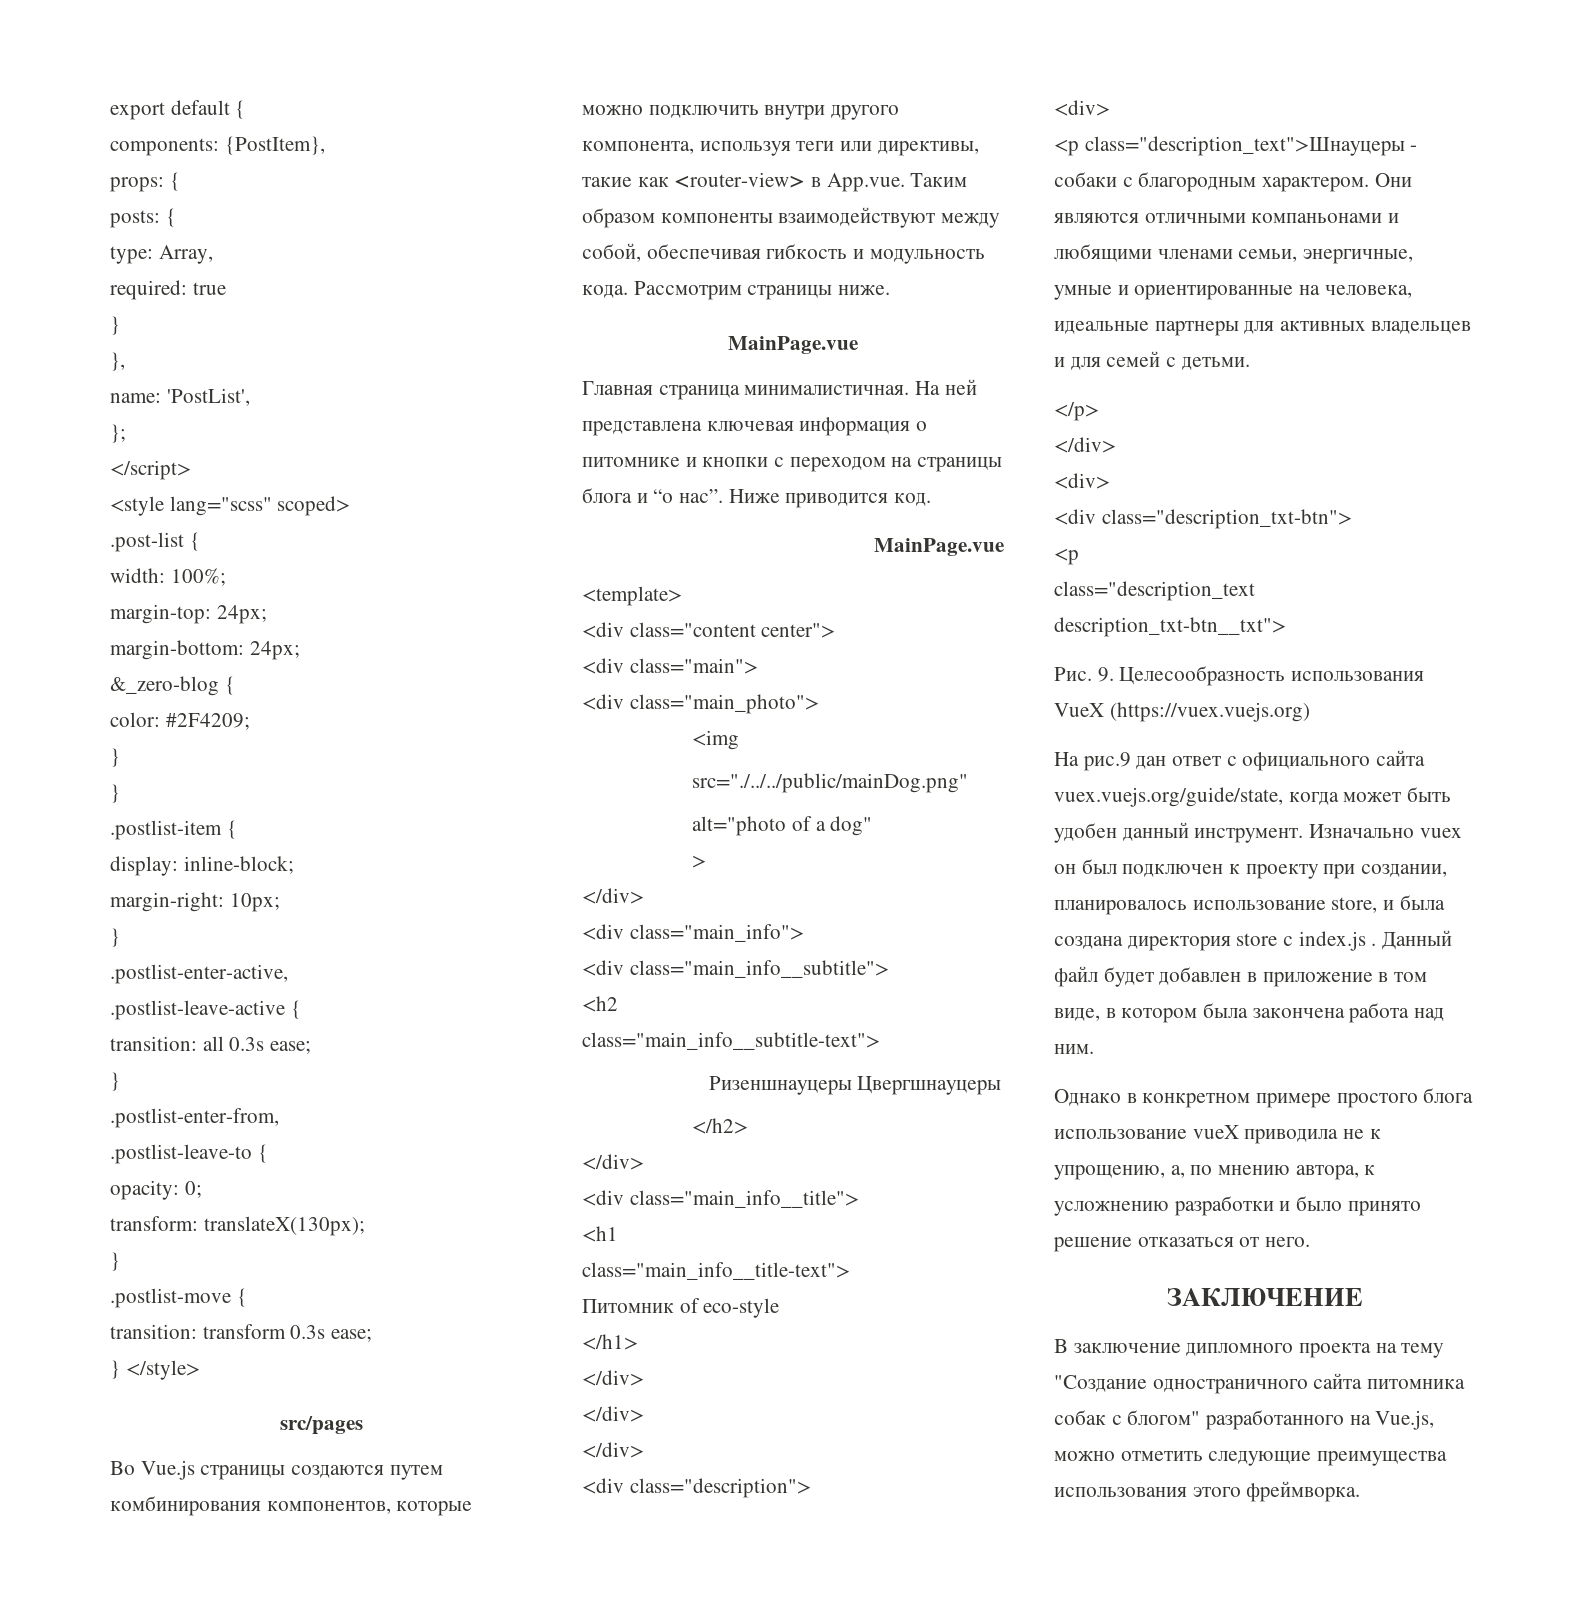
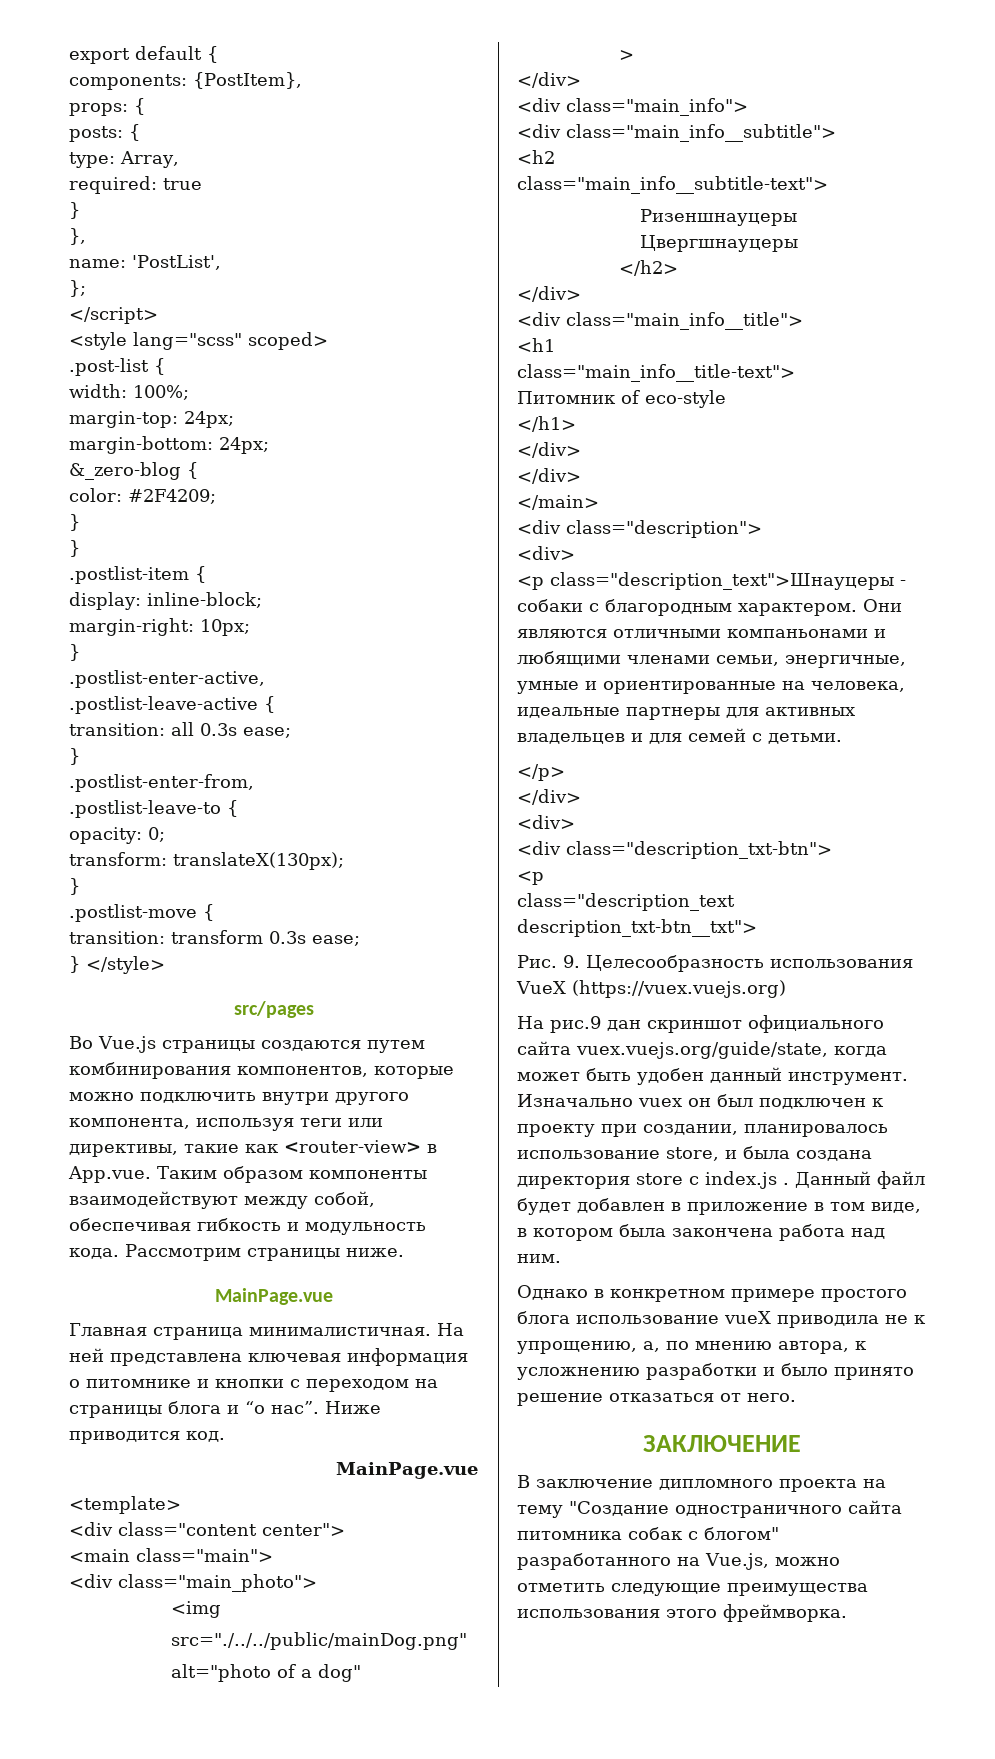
[582,658,624,674] <div -> [69,1549,130,1562] <main
[582,1442,644,1458] </div> -> [517,495,599,510] </main>
[1172,756,1237,766] ответ с -> [647,1020,742,1033] скриншот

